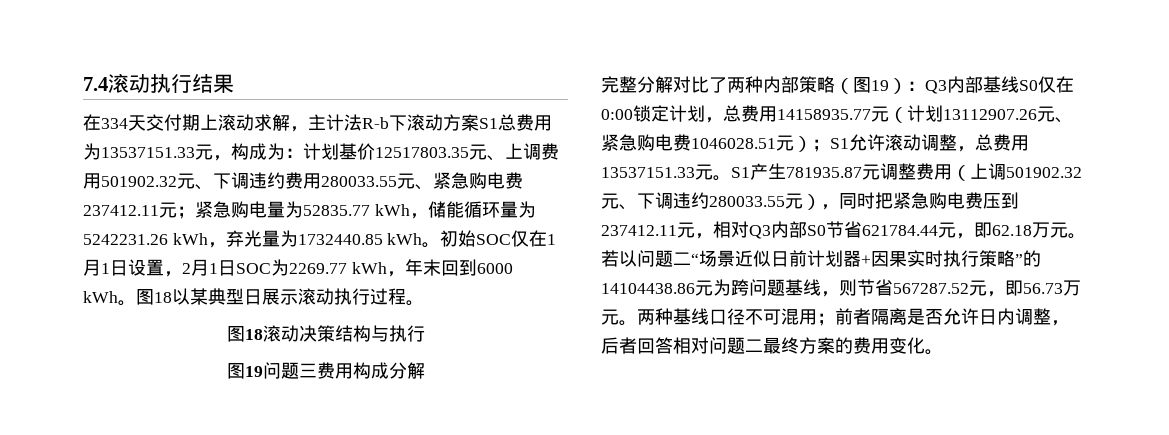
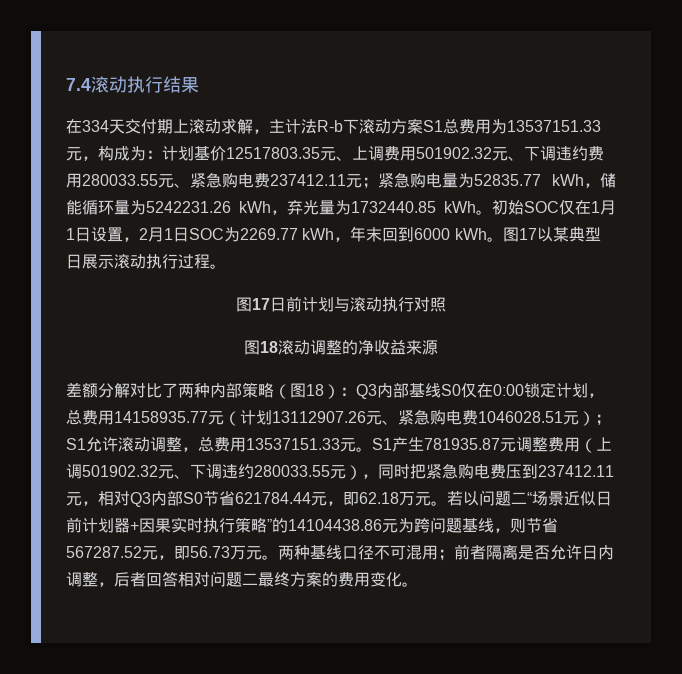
[154,292,172,303] 18 -> [518,228,537,240] 17
[244,325,425,342] [226,362,425,379] [601,76,637,93] 18滚动决策结构与执行 // 图19问题三费用构成分解 // 完整 -> [252,296,446,312] [244,339,438,355] [66,382,98,398] 17日前计划与滚动执行对照 // 图18滚动调整的净收益来源 // 差额
[871,80,889,91] 19 -> [306,384,324,396] 18

